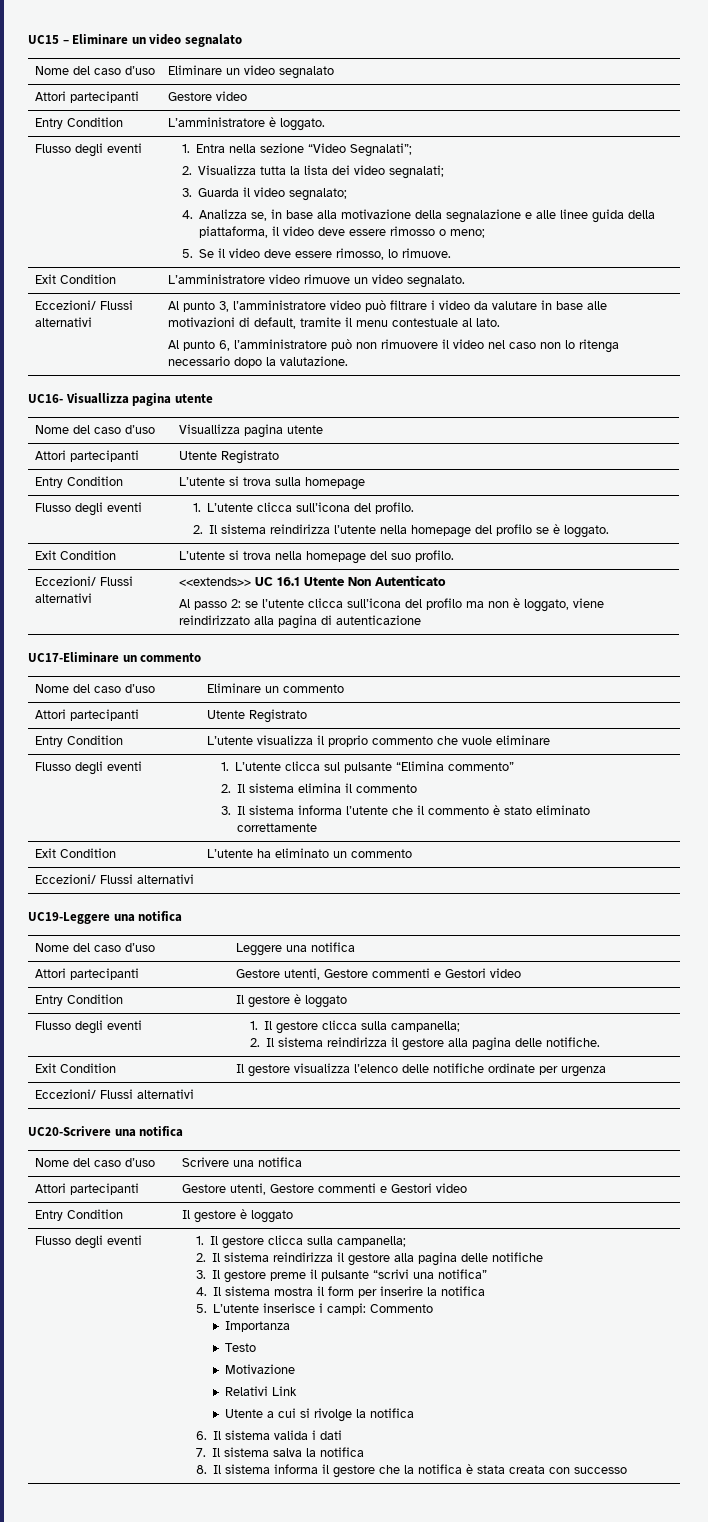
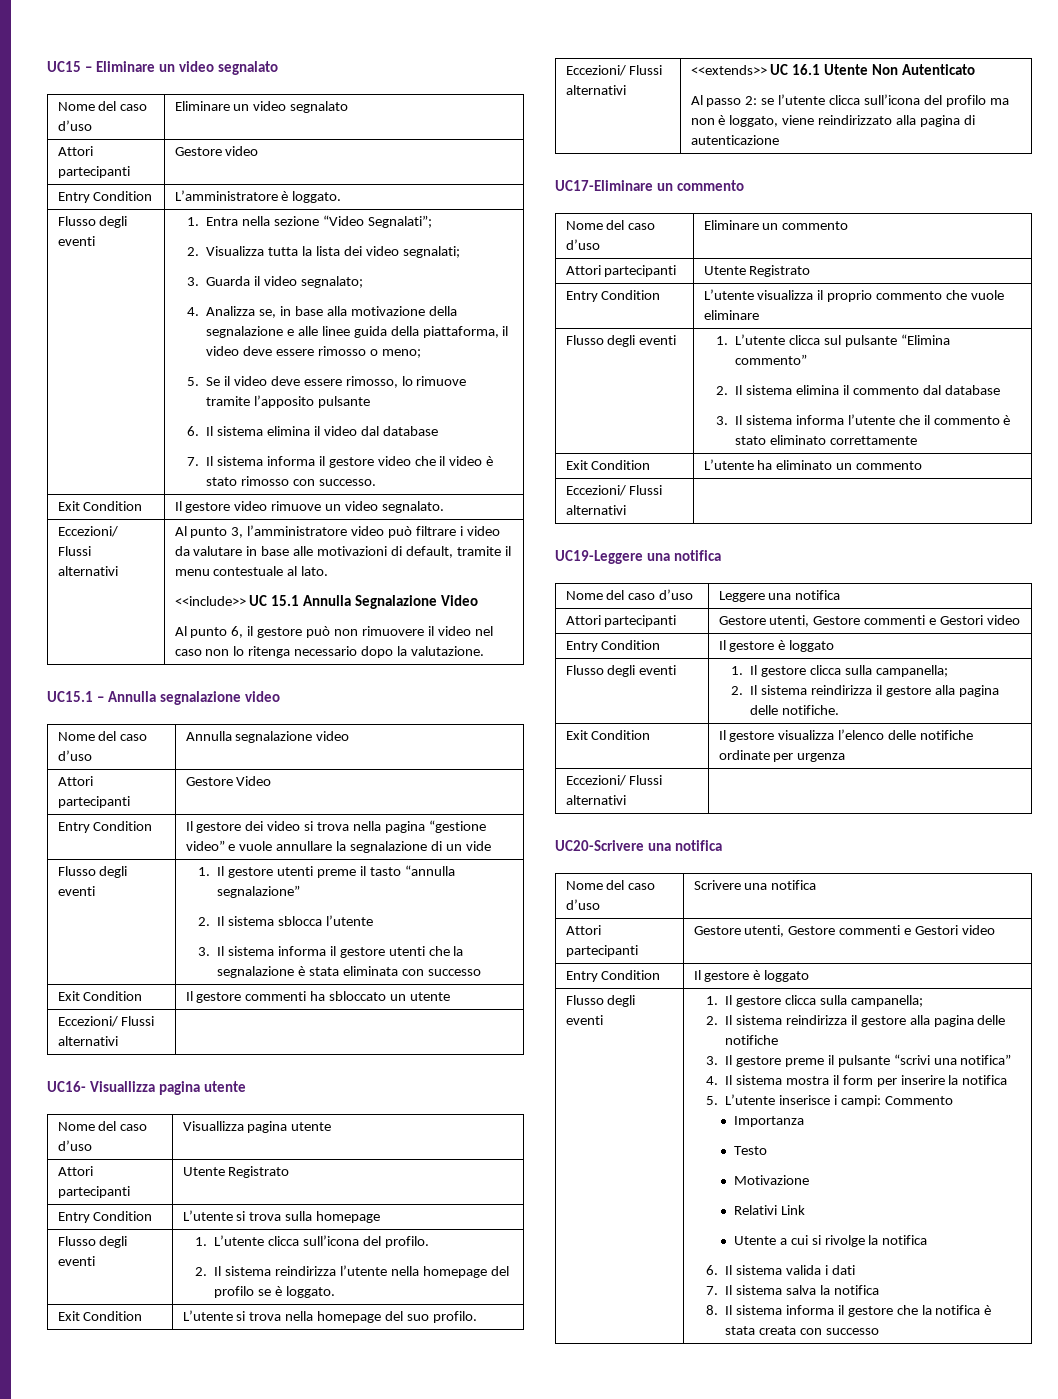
[402,248,452,258] [34,274,116,284] [167,274,265,284] rimuove. // Exit Condition | L’amministratore -> [416,376,467,386] [206,395,370,408] [186,426,438,436] [186,456,494,468] [206,476,376,486] [57,501,143,511] [174,501,231,513] rimuove tramite l’apposito pulsante // 6. Il sistema elimina il video dal database // 7. Il sistema informa il gestore video che il video è stato rimosso con successo. // Exit Condition | Il gestore
(500, 322) none -> [174,595,479,609] // <<include>> UC 15.1 Annulla Segnalazione Video
[233,339,327,349] l’amministratore -> [247,626,303,638] il gestore
(348, 361) none -> [47,691,280,705] [57,731,148,741] [57,750,92,761] [185,731,350,743] [57,776,93,786] [57,796,130,808] [185,776,272,786] [57,821,153,833] [185,820,486,833] [185,840,491,853] [57,866,128,878] [57,886,95,896] [197,865,455,878] [217,885,301,898] [197,915,373,926] [197,946,464,958] [217,966,481,978] [57,991,143,1001] [185,991,451,1003] [57,1016,155,1027] [57,1036,118,1046] // UC15.1 – Annulla segnalazione video // Nome del caso d’uso | Annulla segnalazione video // Attori partecipanti | Gestore Video // Entry Condition | Il gestore dei video si trova nella pagina “gestione video” e vuole annullare la segnalazione di un vide // Flusso degli eventi | 1. Il gestore utenti preme il tasto “annulla segnalazione” // 2. Il sistema sblocca l’utente // 3. Il sistema informa il gestore utenti che la segnalazione è stata eliminata con successo // Exit Condition | Il gestore commenti ha sbloccato un utente // Eccezioni/ Flussi alternativi |
(418, 788) none -> [922,385,1000,395] dal database

